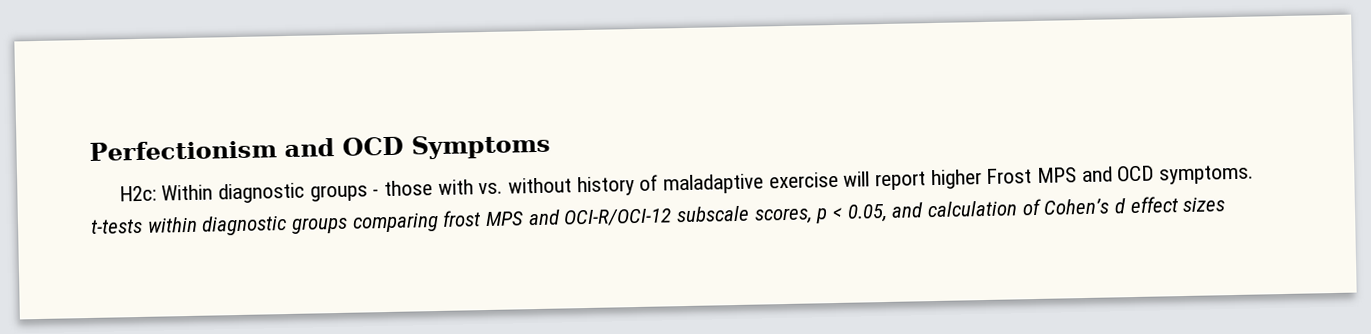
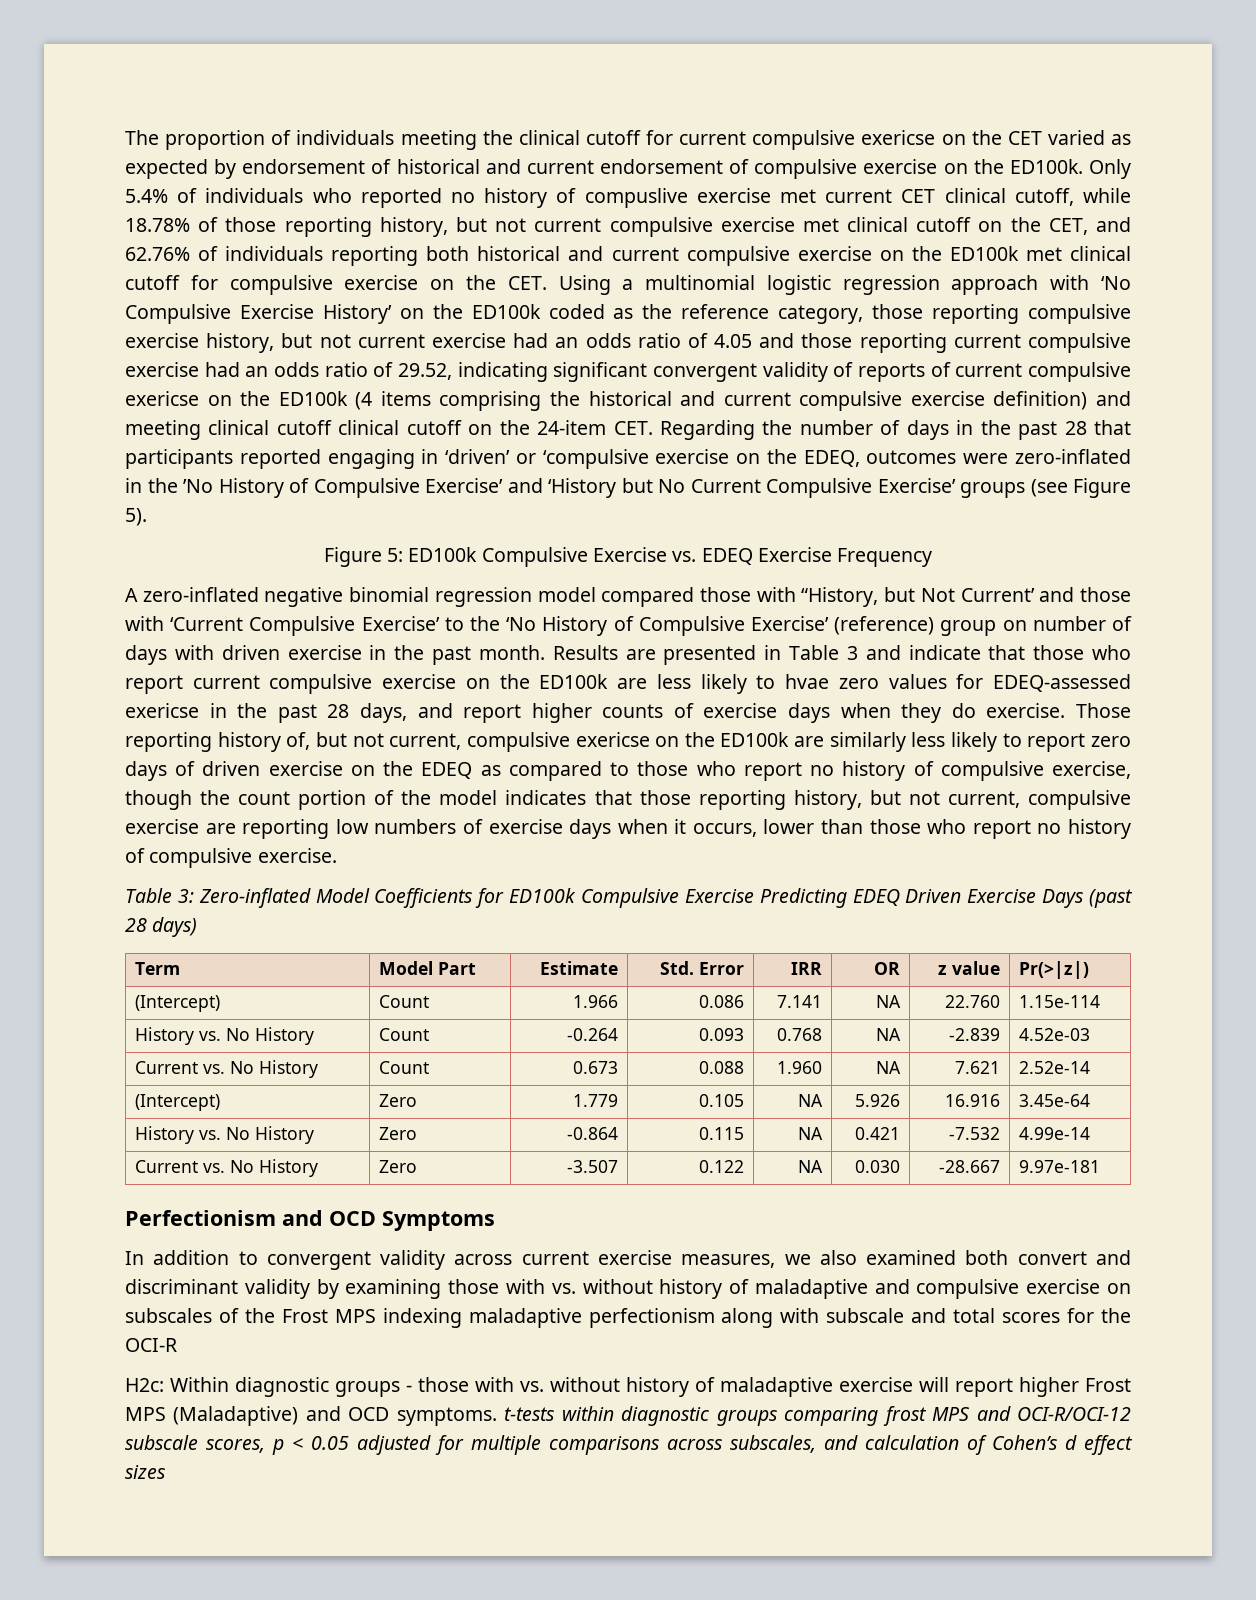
[89,133,551,161] Perfectionism and OCD Symptoms -> [125,130,1131,150] [125,159,1131,179] [125,188,1132,208] [125,217,1131,237] [125,246,1131,266] [125,275,1132,295] [125,304,1131,324] [125,333,1131,353] [125,362,1131,382] [125,391,1131,411] [125,420,1132,440] [125,449,1131,469] [125,478,1131,498] [125,508,147,526] [323,547,933,567] [125,587,1131,607] [125,616,1133,636] [125,645,1132,665] [125,674,1132,694] [125,703,1132,723] [125,732,1131,752] [125,761,1131,781] [125,790,1132,810] [125,819,1132,839] [125,848,337,868] [125,888,1134,908] [125,917,198,937] [135,962,181,975] [379,961,477,975] [539,961,618,975] [659,961,744,975] [790,962,822,975] [873,962,900,975] [937,961,1000,975] [1019,961,1090,979] [135,995,221,1012] [379,995,430,1008] [572,995,618,1008] [698,995,744,1008] [776,995,822,1008] [875,995,901,1008] [944,995,1000,1008] [1019,995,1101,1008] [135,1027,315,1045] [379,1028,430,1041] [566,1028,618,1041] [698,1028,744,1041] [776,1028,822,1041] [875,1028,901,1041] [948,1028,1000,1041] [1019,1028,1091,1041] [135,1060,319,1078] [379,1061,430,1074] [572,1061,618,1074] [698,1061,744,1074] [776,1061,822,1074] [875,1061,901,1074] [954,1061,1000,1074] [1019,1061,1091,1074] [135,1094,221,1111] [379,1094,418,1107] [572,1094,618,1107] [698,1094,744,1107] [797,1094,823,1107] [854,1094,900,1107] [944,1094,1000,1107] [1019,1094,1091,1107] [135,1126,315,1144] [379,1127,418,1140] [566,1127,618,1140] [698,1127,744,1140] [797,1127,823,1140] [854,1127,900,1140] [948,1127,1000,1140] [1019,1127,1091,1140] [135,1159,319,1177] [379,1160,418,1173] [566,1160,618,1173] [698,1160,744,1173] [797,1160,823,1173] [854,1160,900,1173] [938,1160,1000,1173] [1019,1160,1101,1173] [125,1210,495,1231] [125,1250,1132,1270] [125,1279,1132,1299] [125,1308,1131,1328] [125,1338,177,1352] The proportion of individuals meeting the clinical cutoff for current compulsive exericse on the CET varied as expected by endorsement of historical and current endorsement of compulsive exercise on the ED100k. Only 5.4% of individuals who reported no history of compuslive exercise met current CET clinical cutoff, while 18.78% of those reporting history, but not current compulsive exercise met clinical cutoff on the CET, and 62.76% of individuals reporting both historical and current compulsive exercise on the ED100k met clinical cutoff for compulsive exercise on the CET. Using a multinomial logistic regression approach with ‘No Compulsive Exercise History’ on the ED100k coded as the reference category, those reporting compulsive exercise history, but not current exercise had an odds ratio of 4.05 and those reporting current compulsive exercise had an odds ratio of 29.52, indicating significant convergent validity of reports of current compulsive exericse on the ED100k (4 items comprising the historical and current compulsive exercise definition) and meeting clinical cutoff clinical cutoff on the 24-item CET. Regarding the number of days in the past 28 that participants reported engaging in ‘driven’ or ‘compulsive exercise on the EDEQ, outcomes were zero-inflated in the ’No History of Compulsive Exercise’ and ‘History but No Current Compulsive Exercise’ groups (see Figure 5). // Figure 5: ED100k Compulsive Exercise vs. EDEQ Exercise Frequency // A zero-inflated negative binomial regression model compared those with “History, but Not Current’ and those with ‘Current Compulsive Exercise’ to the ‘No History of Compulsive Exercise’ (reference) group on number of days with driven exercise in the past month. Results are presented in Table 3 and indicate that those who report current compulsive exercise on the ED100k are less likely to hvae zero values for EDEQ-assessed exericse in the past 28 days, and report higher counts of exercise days when they do exercise. Those reporting history of, but not current, compulsive exericse on the ED100k are similarly less likely to report zero days of driven exercise on the EDEQ as compared to those who report no history of compulsive exercise, though the count portion of the model indicates that those reporting history, but not current, compulsive exercise are reporting low numbers of exercise days when it occurs, lower than those who report no history of compulsive exercise. // Table 3: Zero-inflated Model Coefficients for ED100k Compulsive Exercise Predicting EDEQ Driven Exercise Days (past 28 days) // Term | Model Part | Estimate | Std. Error | IRR | OR | z value | Pr(>|z|) // (Intercept) | Count | 1.966 | 0.086 | 7.141 | NA | 22.760 | 1.15e-114 // History vs. No History | Count | -0.264 | 0.093 | 0.768 | NA | -2.839 | 4.52e-03 // Current vs. No History | Count | 0.673 | 0.088 | 1.960 | NA | 7.621 | 2.52e-14 // (Intercept) | Zero | 1.779 | 0.105 | NA | 5.926 | 16.916 | 3.45e-64 // History vs. No History | Zero | -0.864 | 0.115 | NA | 0.421 | -7.532 | 4.99e-14 // Current vs. No History | Zero | -3.507 | 0.122 | NA | 0.030 | -28.667 | 9.97e-181 // Perfectionism and OCD Symptoms // In addition to convergent validity across current exercise measures, we also examined both convert and discriminant validity by examining those with vs. without history of maladaptive and compulsive exercise on subscales of the Frost MPS indexing maladaptive perfectionism along with subscale and total scores for the OCI-R
(1078, 175) none -> [173,1406,299,1426] (Maladaptive)
[846,203,888,223] 0.05, -> [311,1435,816,1455] 0.05 adjusted for multiple comparisons across subscales,

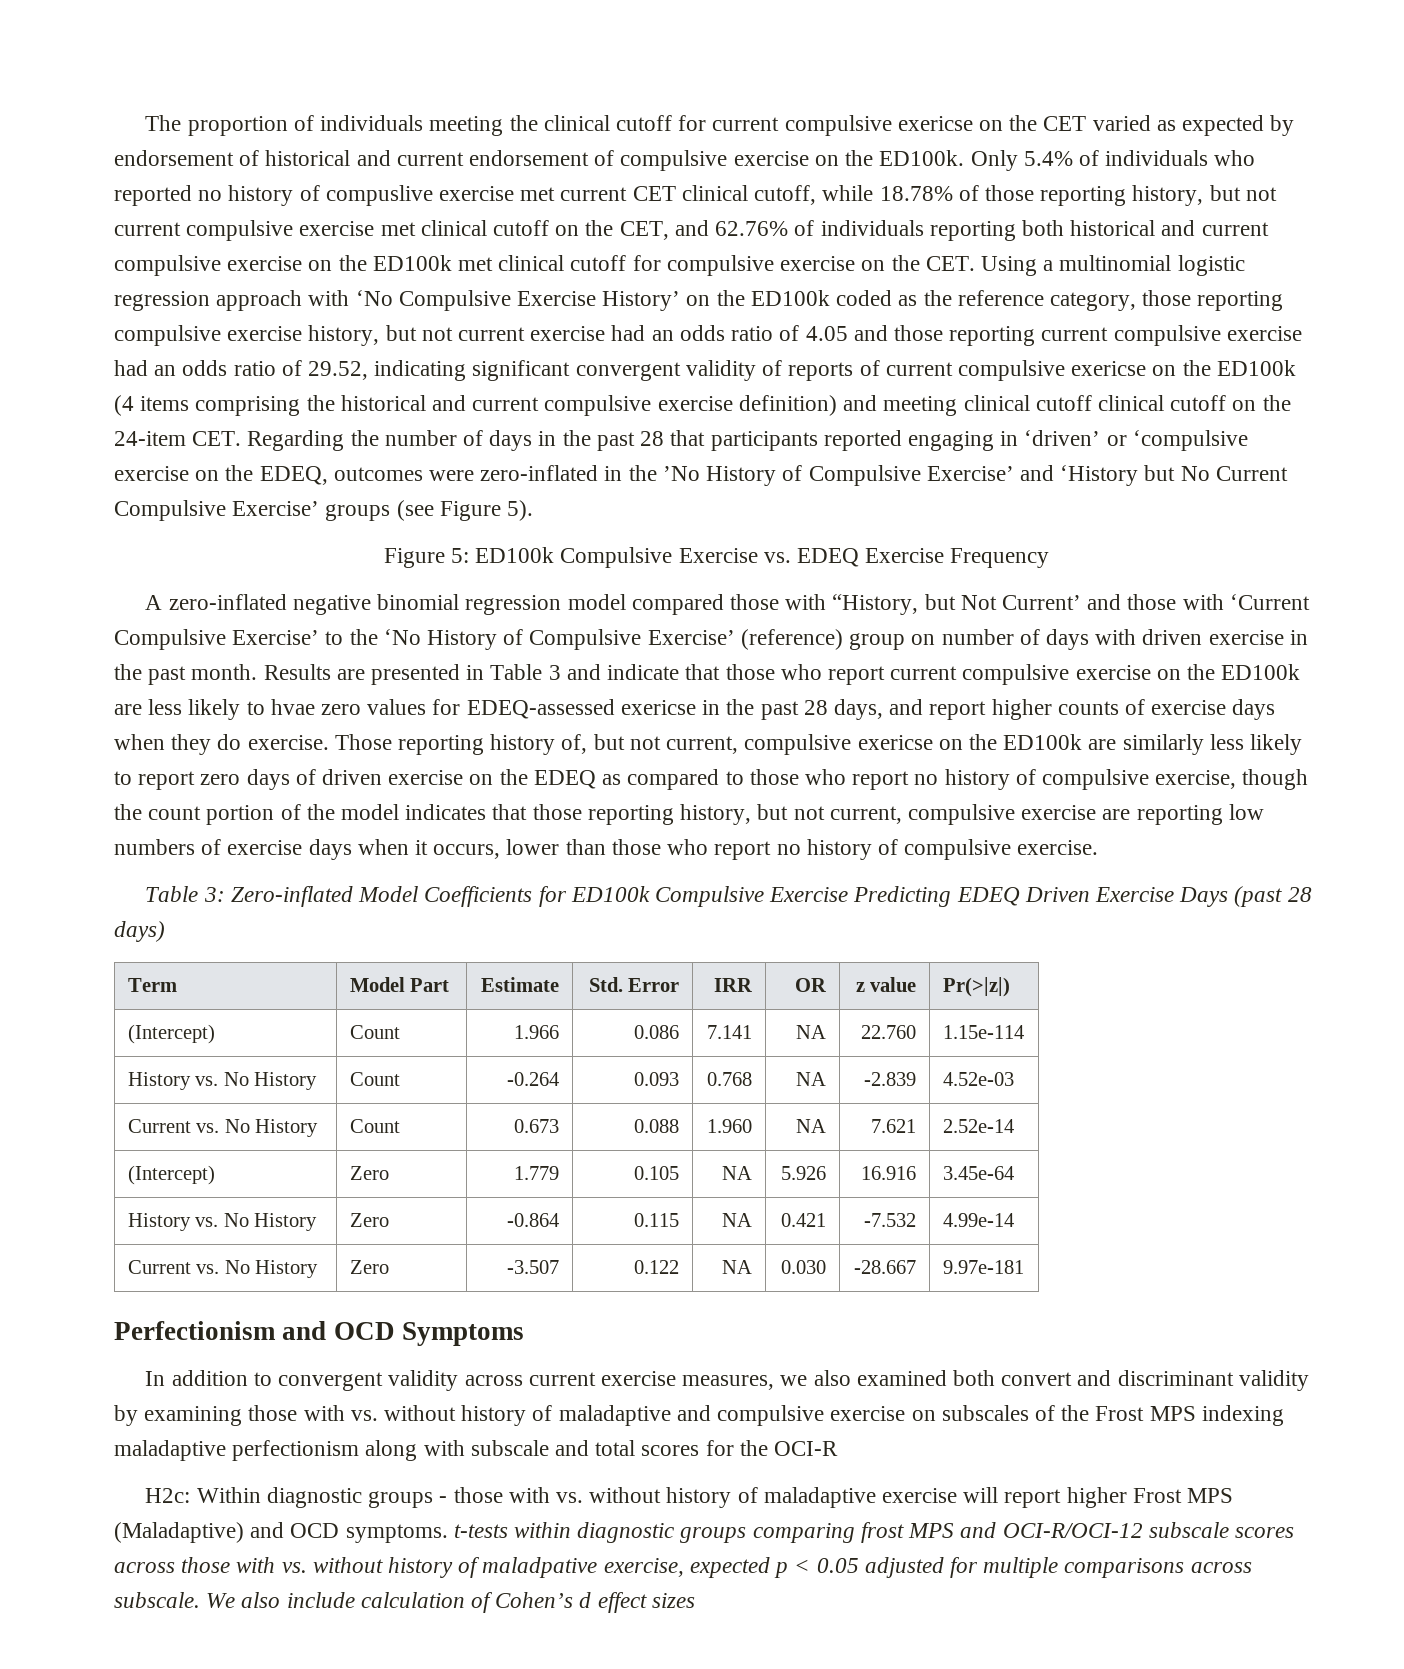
[206,1438,265,1453] scores, -> [1234,1527,1294,1538] [114,1557,770,1578] scores across those with vs. without history of maladpative exercise, expected
[730,1435,858,1453] subscales, and -> [114,1592,355,1608] subscale. We also include

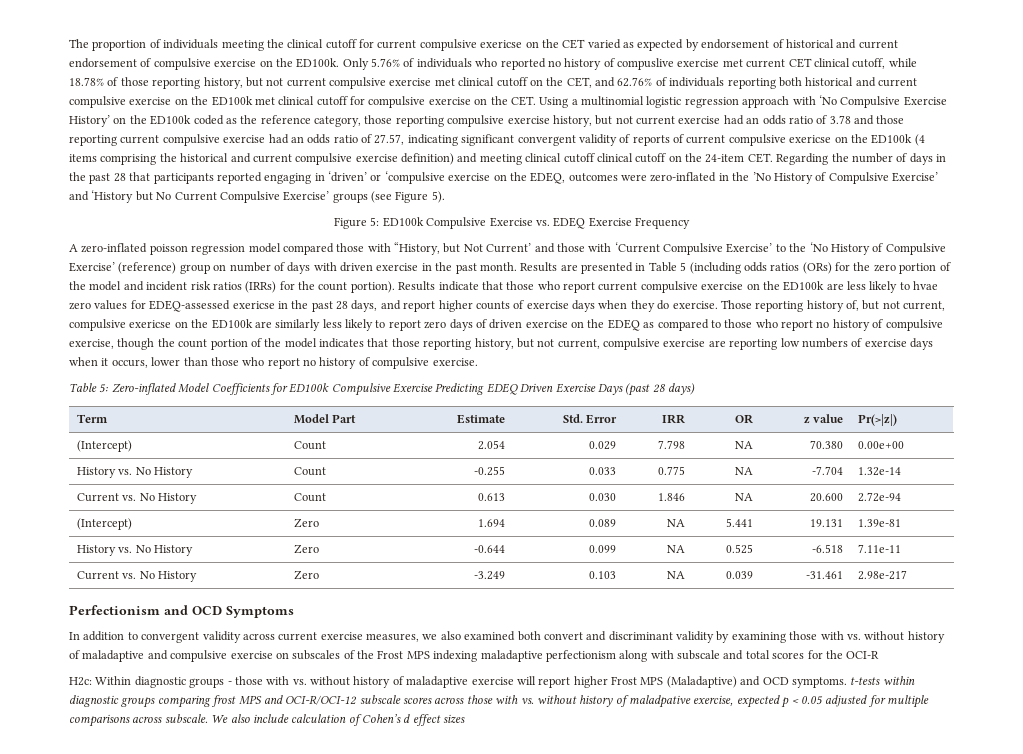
[1023,151,1073,166] 5.4% -> [371,58,400,67] 5.76%
[805,326,848,341] 4.05 -> [829,115,851,124] 3.78
[308,361,369,380] 29.52, -> [374,134,405,145] 27.57,
[292,594,460,615] negative binomial -> [149,244,188,255] poisson
[548,664,601,680] 3 and -> [680,262,951,274] [69,281,436,293] 5 (including odds ratios (ORs) for the zero portion of the model and incident risk ratios (IRRs) for the count portion). Results
[203,887,225,902] 3: -> [99,384,109,393] 5:
[514,1025,560,1039] [634,1025,680,1039] [707,1025,753,1039] [796,1025,827,1039] [861,1025,917,1039] [942,1025,1024,1039] 1.966 | 0.086 | 7.141 | NA | 22.760 | 1.15e-114 -> [478,440,506,450] [589,441,617,450] [658,440,686,449] [735,441,754,449] [810,440,844,449] [857,441,904,449] 2.054 | 0.029 | 7.798 | NA | 70.380 | 0.00e+00
[507,1072,560,1086] [634,1072,680,1086] [707,1072,753,1086] [796,1072,827,1086] [864,1072,917,1086] [942,1072,1014,1086] -0.264 | 0.093 | 0.768 | NA | -2.839 | 4.52e-03 -> [474,466,506,476] [589,467,617,475] [658,466,686,475] [735,467,754,475] [812,466,844,475] [857,467,901,476] -0.255 | 0.033 | 0.775 | NA | -7.704 | 1.32e-14
[514,1119,560,1133] [634,1119,680,1133] [707,1119,753,1133] [796,1119,827,1133] [871,1119,917,1133] [942,1119,1014,1133] 0.673 | 0.088 | 1.960 | NA | 7.621 | 2.52e-14 -> [478,493,506,501] [589,493,617,501] [658,493,686,501] [735,493,754,501] [810,493,844,502] [857,492,901,502] 0.613 | 0.030 | 1.846 | NA | 20.600 | 2.72e-94
[514,1166,560,1180] [634,1166,680,1180] [722,1166,753,1180] [781,1166,827,1180] [861,1166,917,1180] [942,1166,1014,1180] 1.779 | 0.105 | NA | 5.926 | 16.916 | 3.45e-64 -> [478,519,506,527] [589,519,617,527] [667,519,686,527] [726,518,754,527] [810,519,844,527] [857,519,901,527] 1.694 | 0.089 | NA | 5.441 | 19.131 | 1.39e-81
[507,1213,560,1227] [634,1213,680,1227] [722,1213,753,1227] [781,1213,827,1227] [864,1213,917,1227] [942,1213,1014,1227] -0.864 | 0.115 | NA | 0.421 | -7.532 | 4.99e-14 -> [474,545,506,553] [589,545,617,553] [667,545,686,553] [726,544,754,554] [812,544,844,553] [857,544,901,553] -0.644 | 0.099 | NA | 0.525 | -6.518 | 7.11e-11
[507,1260,560,1274] [634,1260,680,1274] [722,1260,753,1274] [781,1260,827,1274] [854,1260,917,1274] [942,1260,1024,1274] -3.507 | 0.122 | NA | 0.030 | -28.667 | 9.97e-181 -> [474,571,506,580] [589,571,617,579] [667,571,686,579] [726,571,754,579] [806,571,844,579] [857,570,907,580] -3.249 | 0.103 | NA | 0.039 | -31.461 | 2.98e-217

